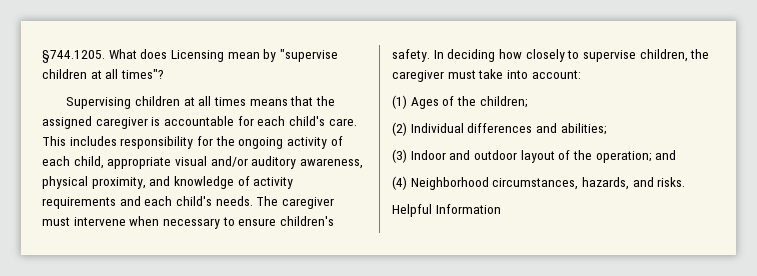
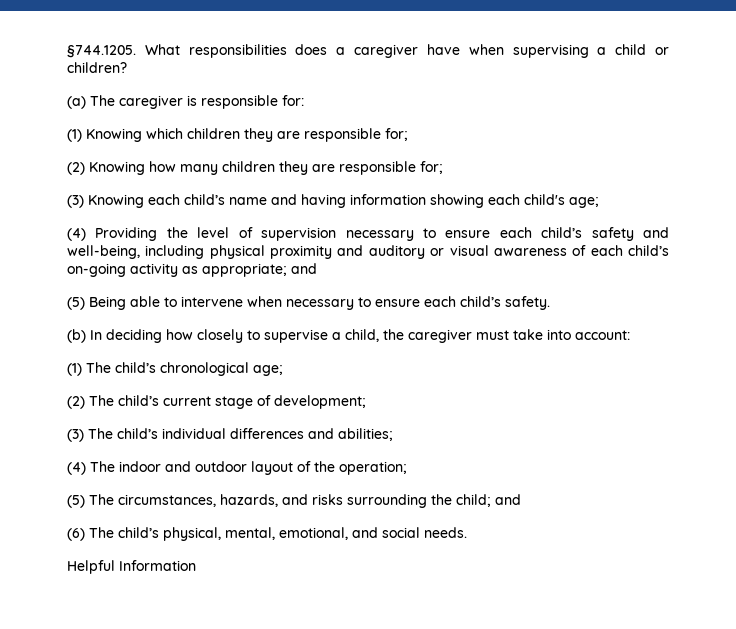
[140,49,338,62] [42,69,164,79] [66,96,335,109] [42,116,357,129] [42,136,343,149] [42,156,363,169] [42,176,294,189] [42,196,334,209] [42,217,70,226] does Licensing mean by "supervise children at all times"? // Supervising children at all times means that the assigned caregiver is accountable for each child's care. This includes responsibility for the ongoing activity of each child, appropriate visual and/or auditory awareness, physical proximity, and knowledge of activity requirements and each child's needs. The caregiver must -> [188,44,670,58] [67,62,127,73] [67,95,304,109] [67,128,408,142] [67,161,443,175] [67,194,599,208] [67,227,669,241] [67,245,670,259] [67,263,317,277] [67,296,177,310] responsibilities does a caregiver have when supervising a child or children? // (a) The caregiver is responsible for: // (1) Knowing which children they are responsible for; // (2) Knowing how many children they are responsible for; // (3) Knowing each child’s name and having information showing each child's age; // (4) Providing the level of supervision necessary to ensure each child’s safety and well-being, including physical proximity and auditory or visual awareness of each child’s on-going activity as appropriate; and // (5) Being able to
[279,216,334,226] children's -> [424,296,501,307] each child’s
(430, 55) none -> [67,329,86,343] // (b)
[639,49,688,62] children, -> [332,329,379,342] a child,
[410,96,528,109] [392,122,464,136] Ages of the children; // (2) Individual -> [86,362,283,376] [67,395,366,409] [67,428,226,442] The child’s chronological age; // (2) The child’s current stage of development; // (3) The child’s individual
[392,149,446,163] (3) Indoor -> [67,461,161,475] (4) The indoor
[655,150,677,160] [392,176,686,190] and // (4) Neighborhood circumstances, hazards, and risks. -> [67,494,521,508] [67,527,467,541] // (5) The circumstances, hazards, and risks surrounding the child; and // (6) The child’s physical, mental, emotional, and social needs.

